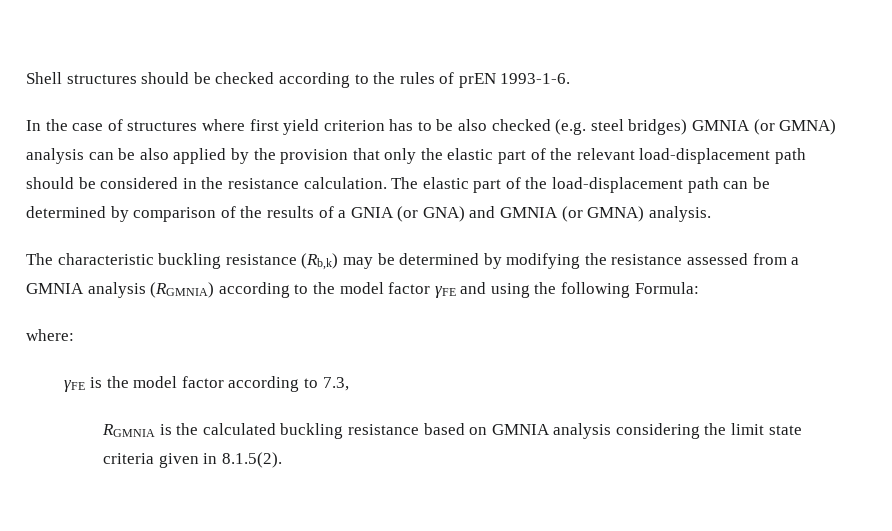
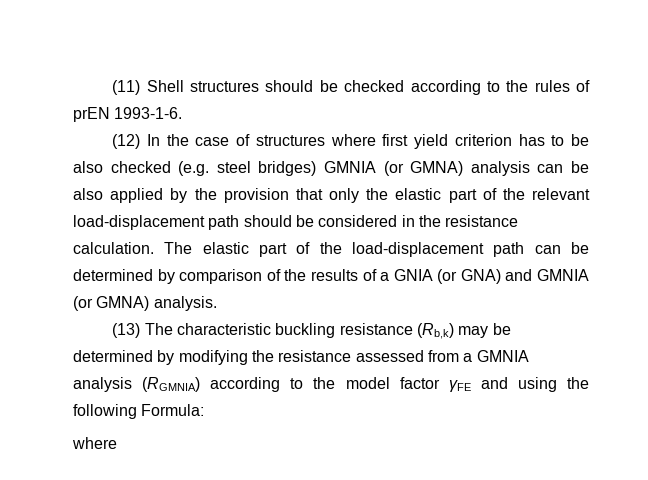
(26, 78) none -> [112,80,141,95] (11)
(571, 78) none -> [112,134,141,149] (12)
(711, 214) none -> [112,323,141,338] (13)
[26,329,74,341] [64,376,349,392] [101,423,802,439] [102,452,282,468] where: // γFE is the model factor according to 7.3, // RGMNIA is the calculated buckling resistance based on GMNIA analysis considering the limit state criteria given in 8.1.5(2). -> [72,437,117,449] where

